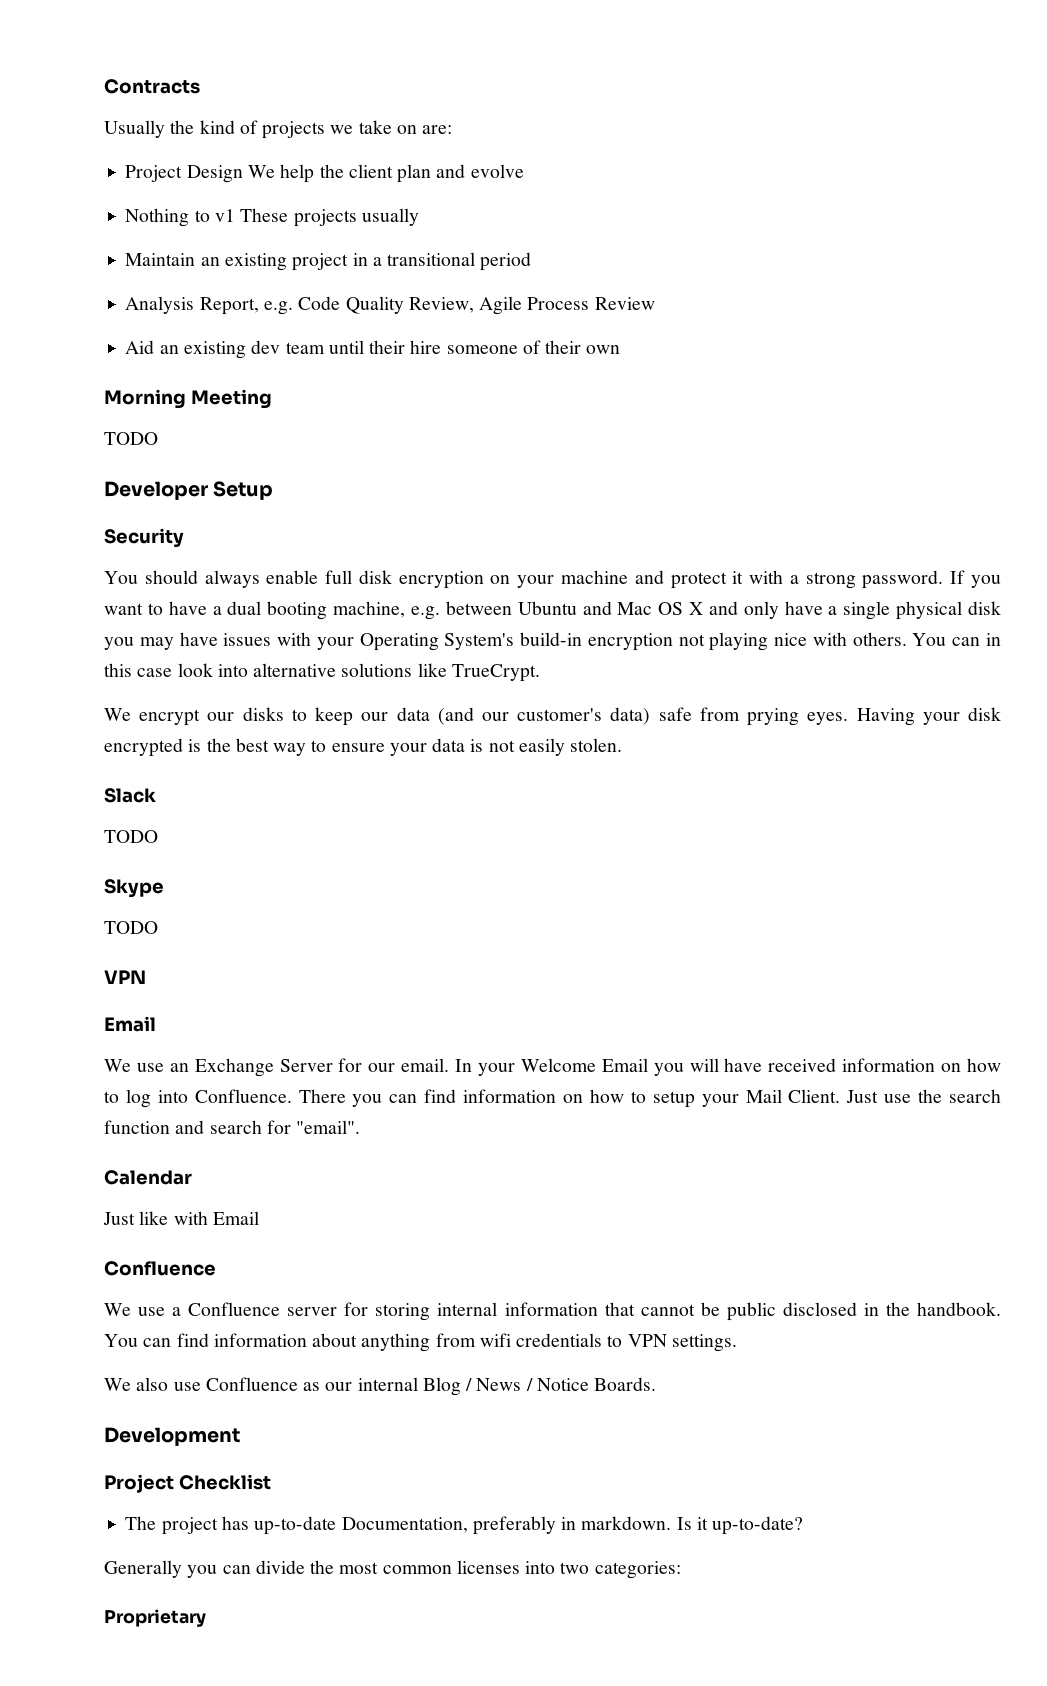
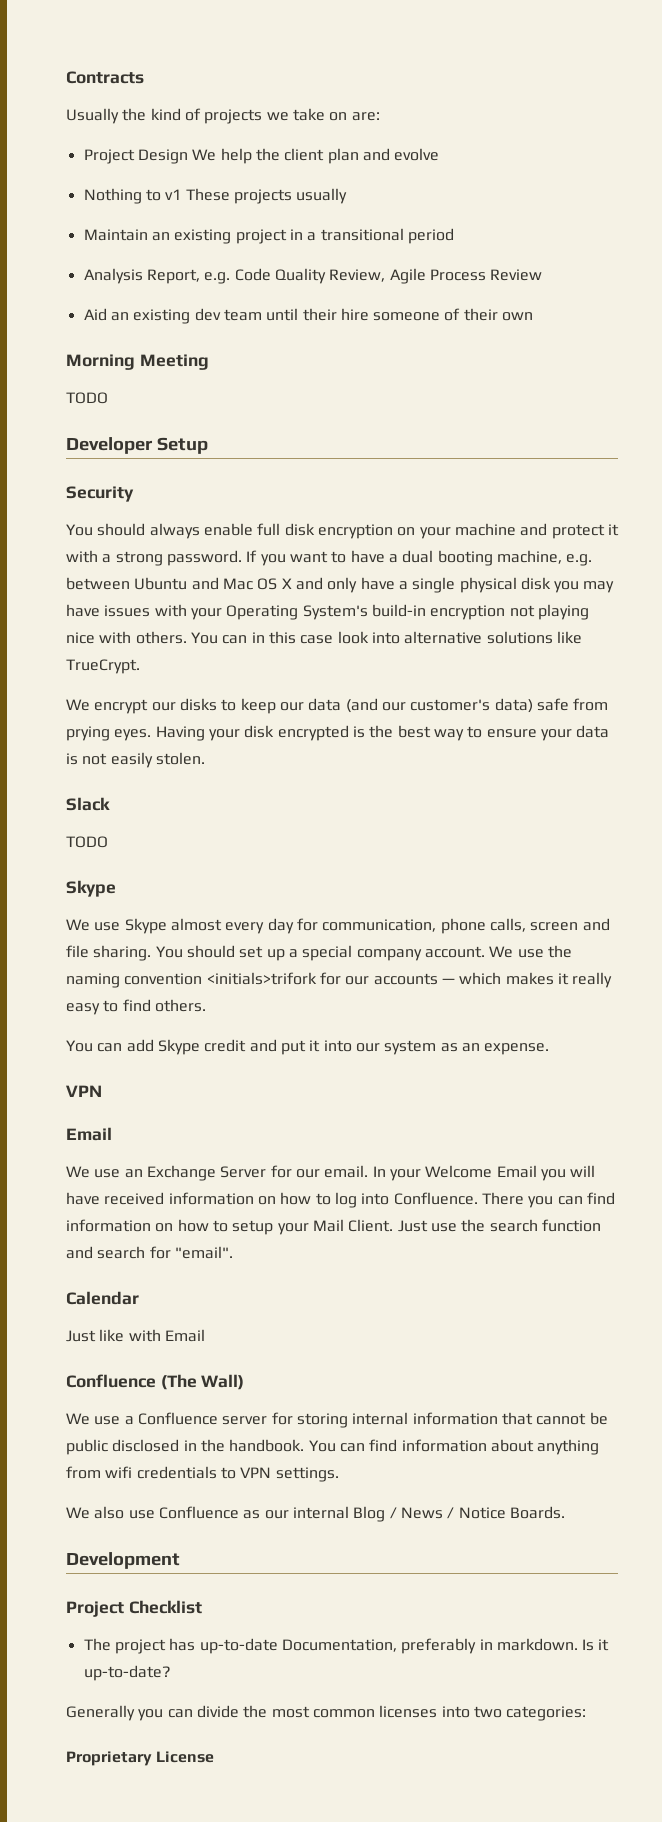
[104,921,158,934] TODO -> [66,918,610,934] [66,945,572,961] [66,972,613,988] [66,999,206,1015] [66,1039,550,1055] We use Skype almost every day for communication, phone calls, screen and file sharing. You should set up a special company account. We use the naming convention <initials>trifork for our accounts — which makes it really easy to find others. // You can add Skype credit and put it into our system as an expense.
(216, 1268) none -> [160,1374,245,1390] (The Wall)
(206, 1618) none -> [156,1751,215,1763] License

